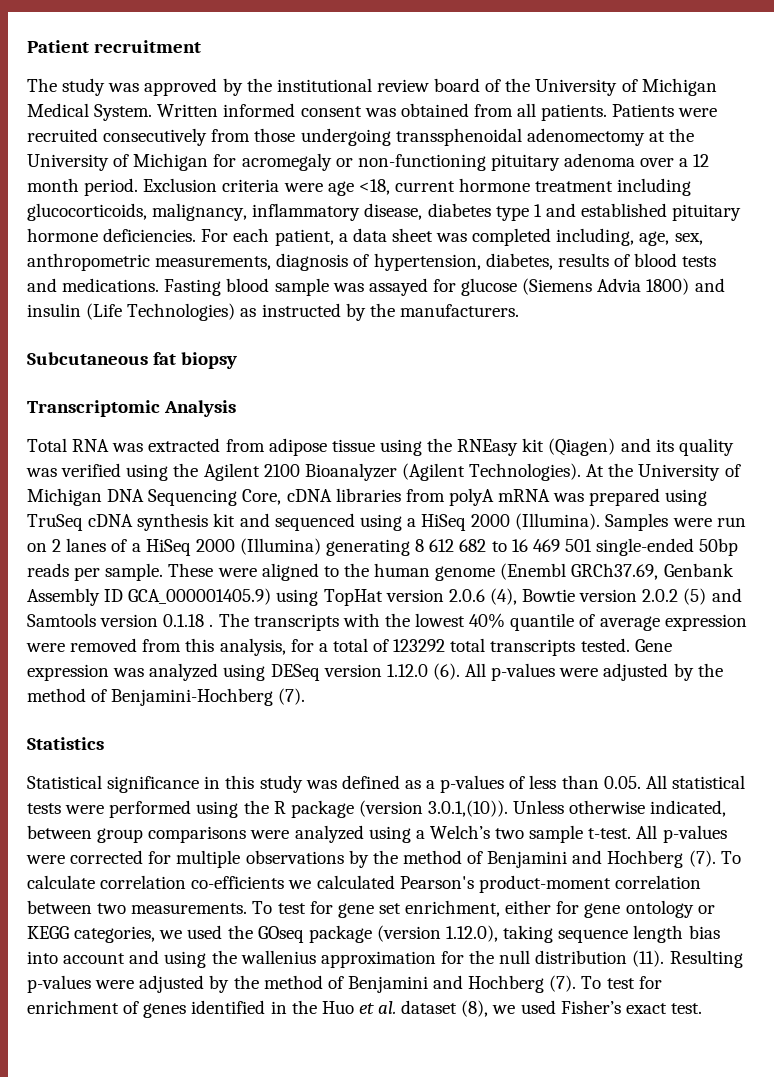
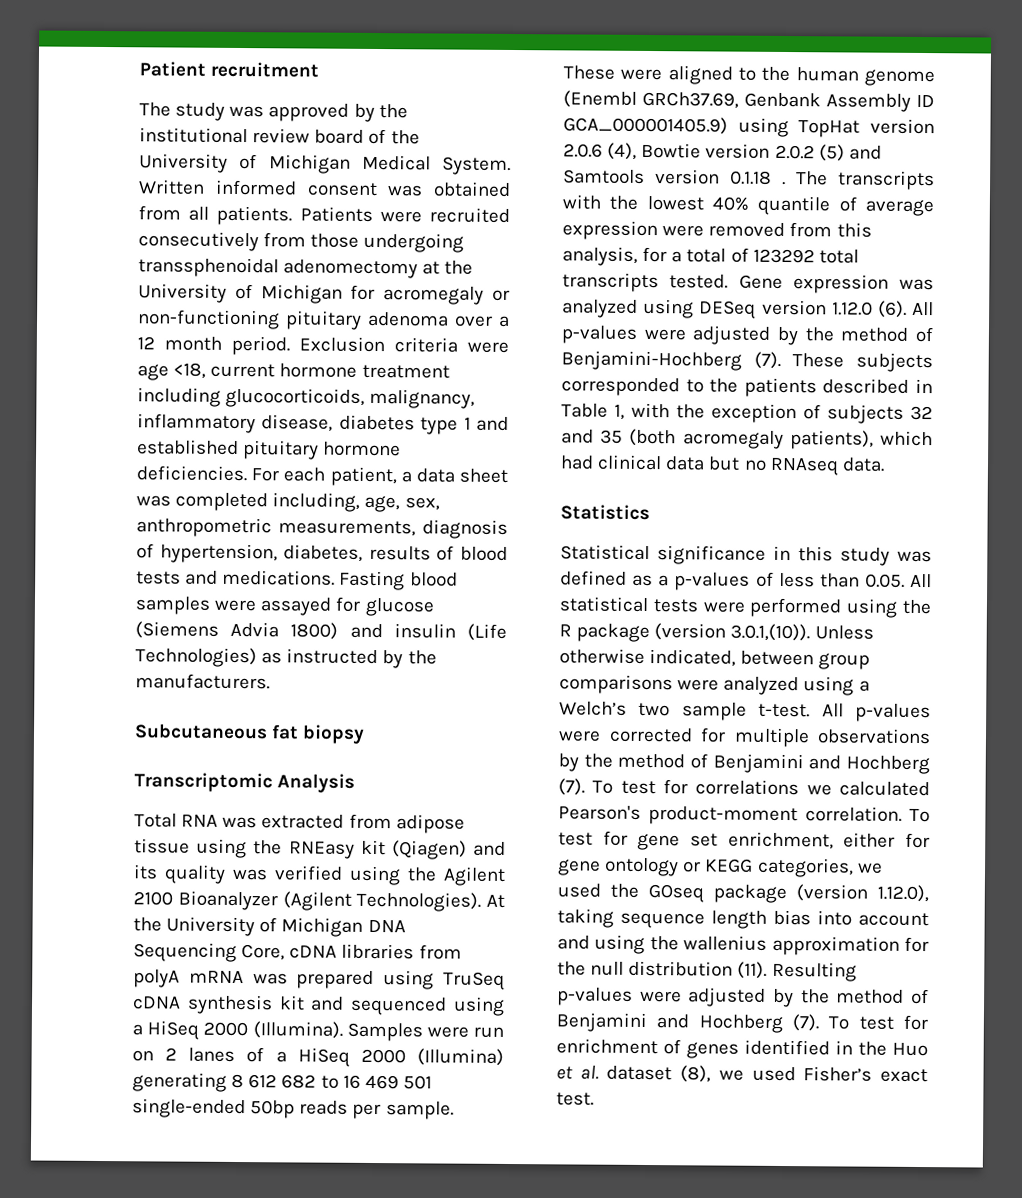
[274,278,364,296] sample was -> [135,596,257,615] samples were
(306, 696) none -> [792,352,933,373] [561,377,933,398] [561,402,933,424] [561,428,933,450] [560,454,885,476] These subjects corresponded to the patients described in Table 1, with the exception of subjects 32 and 35 (both acromegaly patients), which had clinical data but no RNAseq data.
[27,875,285,889] calculate correlation co-efficients -> [620,779,800,796] test for correlations
[614,875,701,889] [27,900,248,914] correlation between two measurements. -> [805,806,902,822] correlation.

